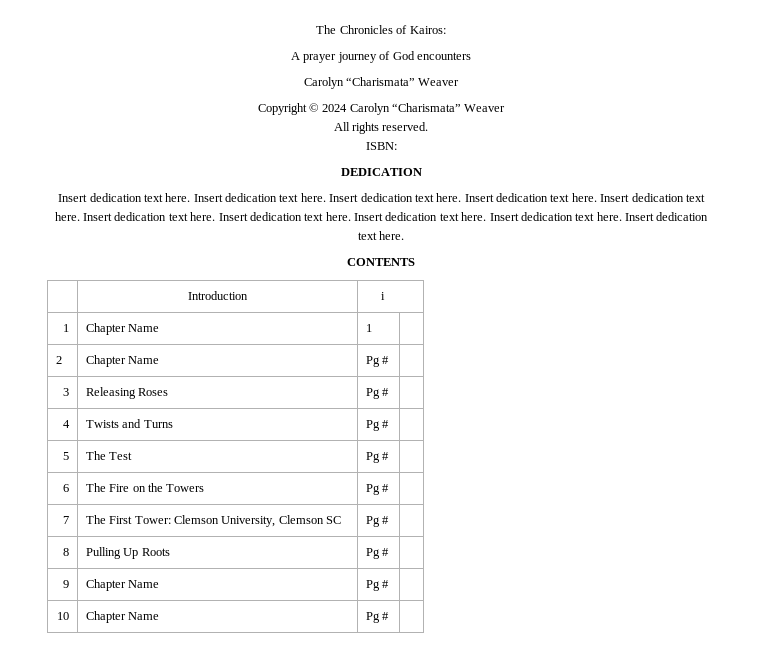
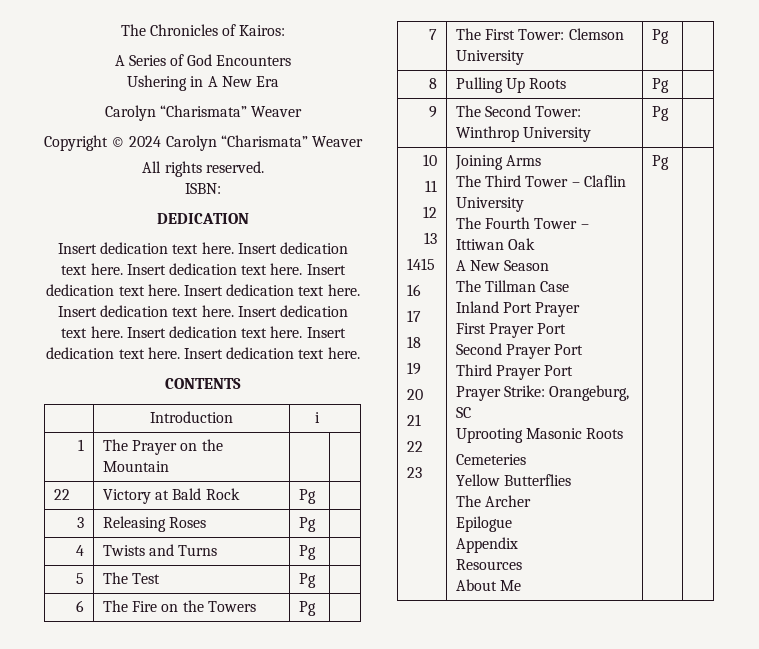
[303,51,471,63] prayer journey of God encounters -> [128,54,292,66] [127,75,279,91] Series of God Encounters // Ushering in A New Era
[85,323,160,335] [365,324,372,332] [55,356,62,364] [85,355,160,367] [365,356,390,367] Chapter Name | 1 | // 2 | Chapter Name | Pg # -> [103,439,223,455] [103,461,170,472] [54,489,71,500] [103,488,240,504] [299,489,317,504] The Prayer on the Mountain | | // 22 | Victory at Bald Rock | Pg
[382,388,390,396] # -> (317, 524) none
[382,420,390,428] # -> (317, 552) none
[382,452,390,460] # -> (317, 580) none
[382,484,390,492] # -> (317, 608) none
[221,515,342,527] [365,516,390,527] University, Clemson SC | Pg # -> [456,50,525,65] [652,29,670,44] University | Pg
[382,548,390,556] # -> (670, 85) none
[85,579,160,591] [365,580,390,591] Chapter Name | Pg # -> [456,105,582,117] [456,126,592,142] [652,106,670,121] The Second Tower: Winthrop University | Pg
[85,611,160,623] [365,612,390,623] | Chapter Name | Pg # -> [424,180,437,192] [422,206,437,218] [423,232,437,244] [407,258,436,270] [407,284,422,296] [407,310,422,322] [407,336,422,348] [407,362,422,375] [407,389,424,400] [407,414,422,426] [407,441,424,452] [407,467,423,478] [455,155,542,170] [456,175,626,187] [456,197,525,212] [456,217,589,229] [456,238,536,250] [456,260,550,271] [456,280,570,292] [456,301,581,317] [456,323,567,338] [456,343,584,359] [456,364,574,380] [456,385,630,401] [456,407,472,418] [456,428,624,443] [456,454,527,465] [456,474,572,486] [456,495,532,507] [456,516,513,532] [456,537,519,553] [456,559,523,570] [456,579,522,591] [652,155,670,170] // 11 // 12 // 13 // 1415 // 16 // 17 // 18 // 19 // 20 // 21 // 22 // 23 | Joining Arms // The Third Tower – Claflin University // The Fourth Tower – Ittiwan Oak // A New Season // The Tillman Case // Inland Port Prayer // First Prayer Port // Second Prayer Port // Third Prayer Port // Prayer Strike: Orangeburg, SC // Uprooting Masonic Roots // Cemeteries // Yellow Butterflies // The Archer // Epilogue // Appendix // Resources // About Me | Pg

